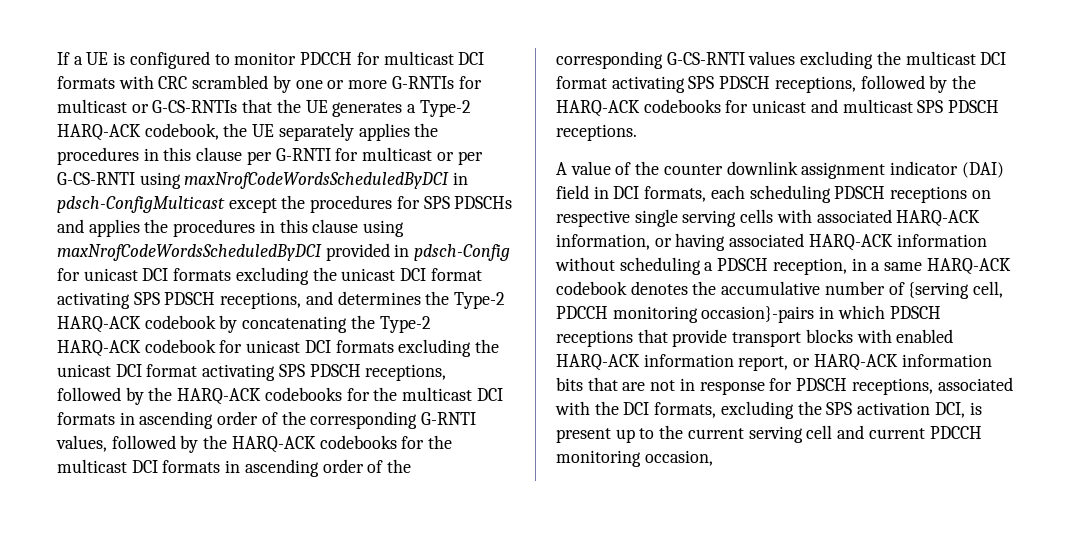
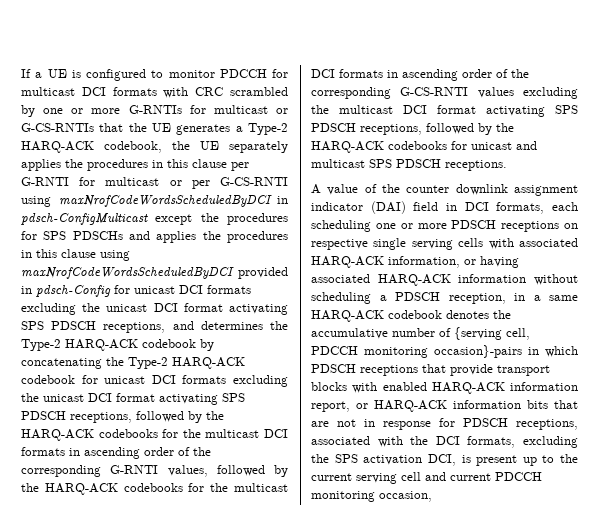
(831, 194) none -> [375,223,447,229] one or more

